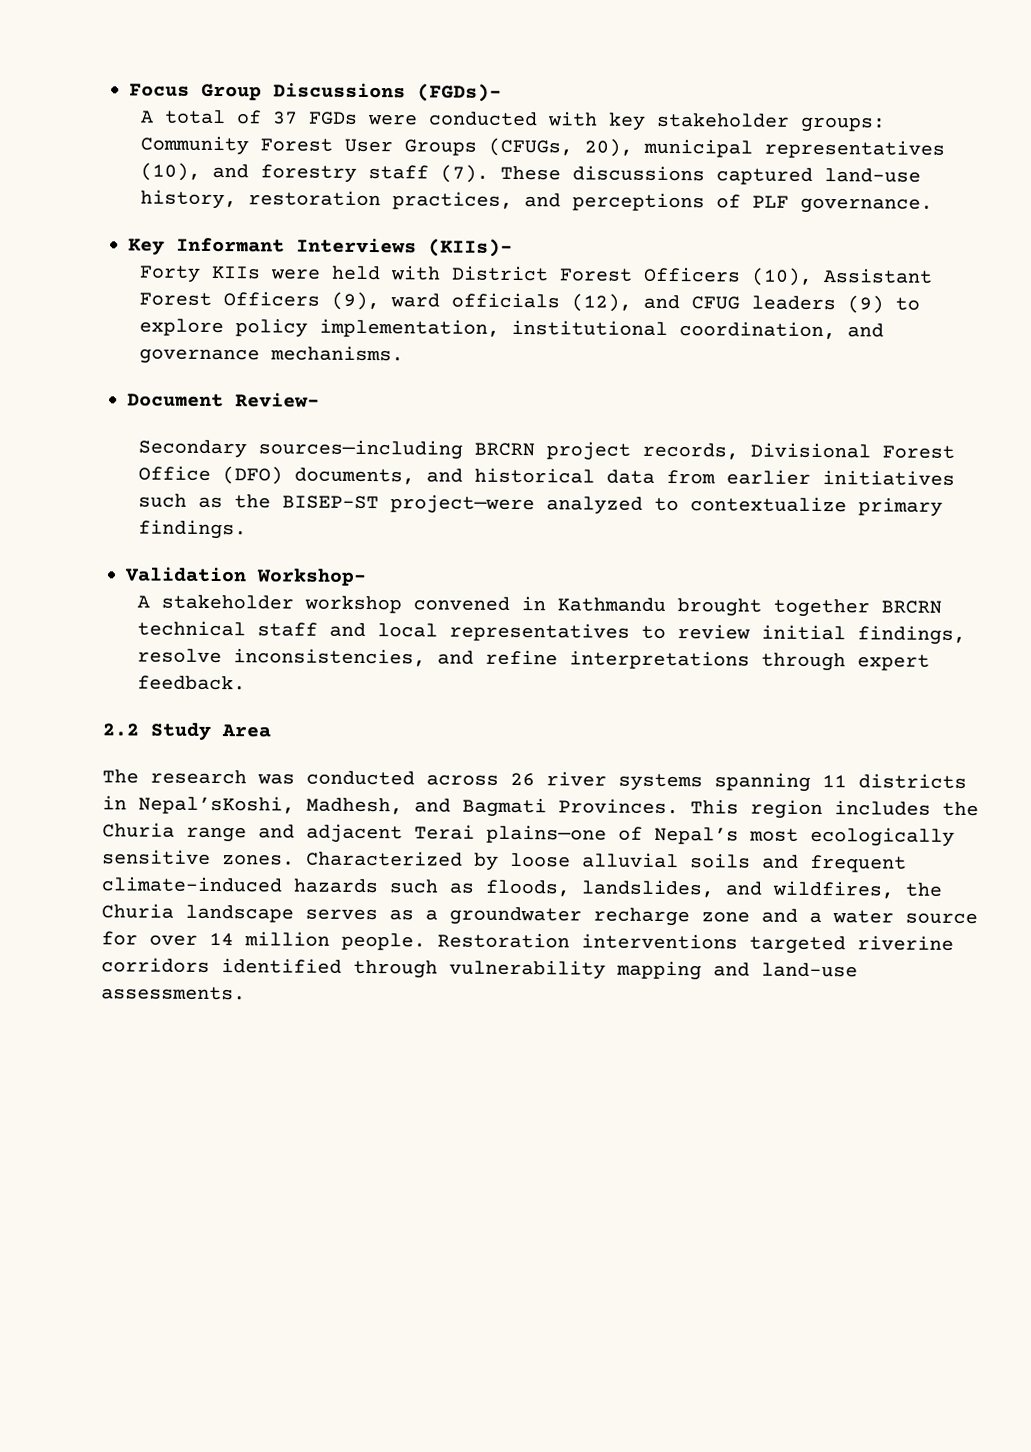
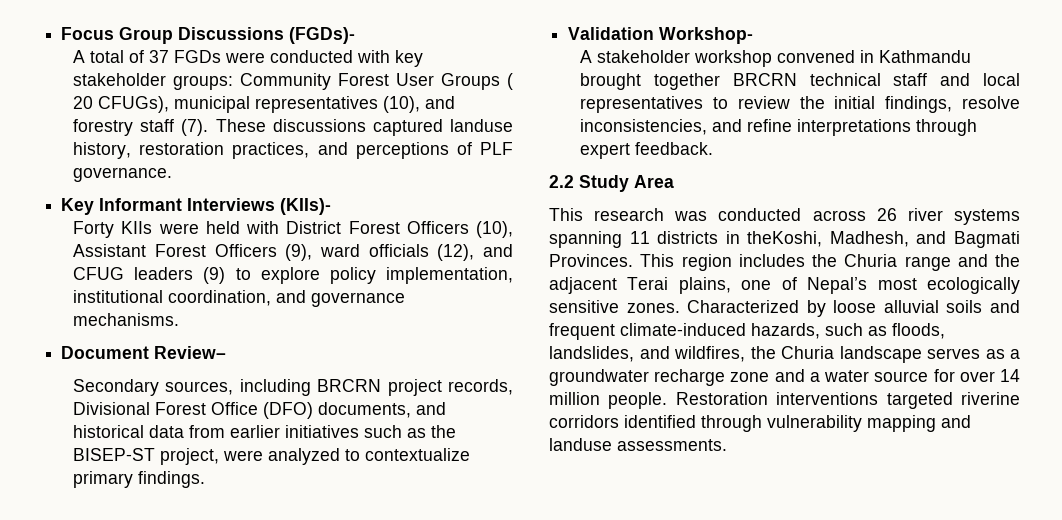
[487,137,633,157] (CFUGs, 20), -> [506,73,513,90] [73,96,170,113] ( 20 CFUGs),
[823,168,921,183] land-use -> [450,119,513,132] landuse
[257,439,463,460] sources—including -> [165,379,311,396] sources, including
[389,494,535,515] project—were -> [160,448,264,465] project, were
(751, 632) none -> [799,96,825,109] the
[102,769,139,784] The -> [549,208,583,221] This
[138,795,295,815] Nepal’sKoshi, -> [747,231,823,247] theKoshi,
(295, 831) none -> [995,254,1020,267] the
[486,824,607,844] plains—one -> [678,277,772,294] plains, one
[293,878,378,894] hazards -> [751,323,820,339] hazards,
[761,962,858,978] land-use -> [549,438,612,451] landuse

